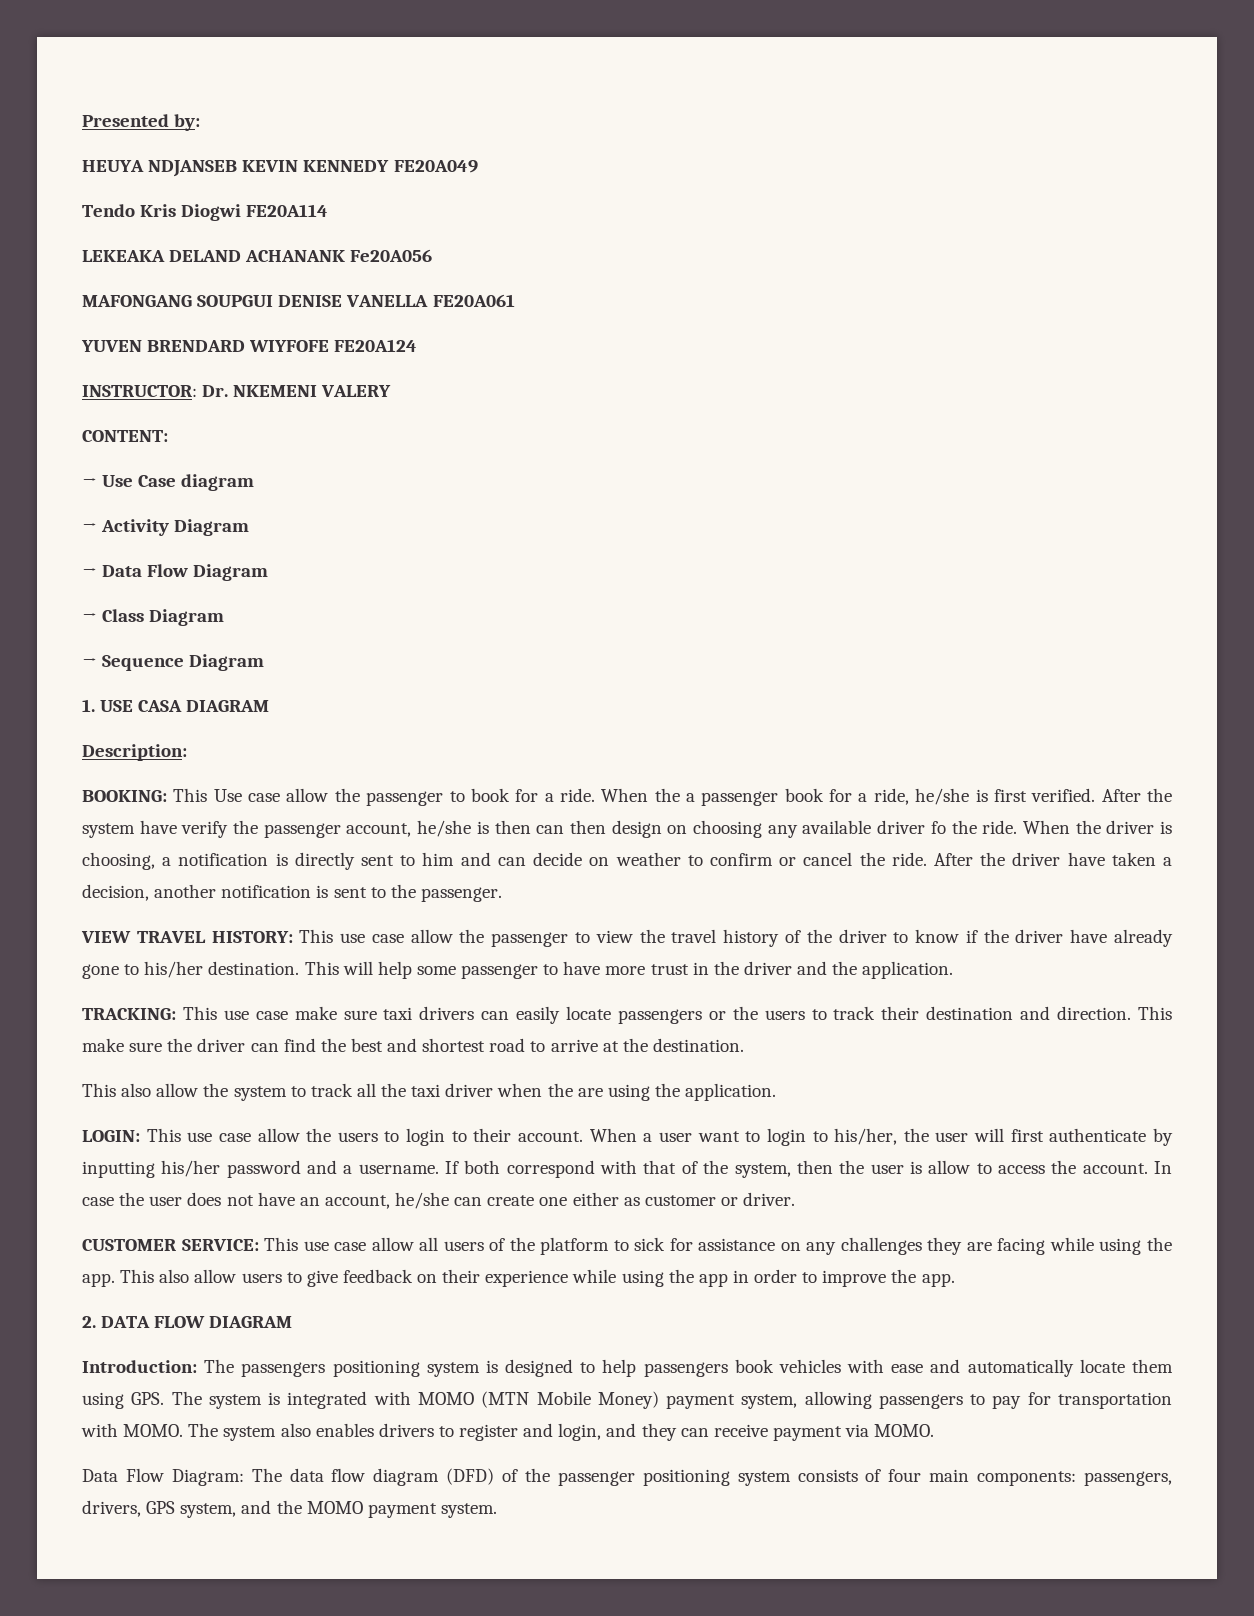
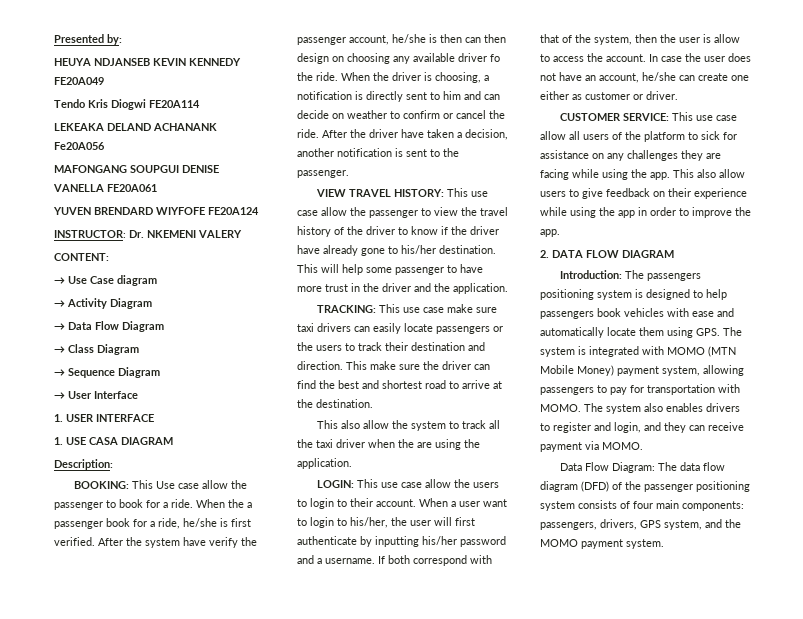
(265, 662) none -> [54,391,138,399] [54,414,154,422] // → User Interface // 1. USER INTERFACE

